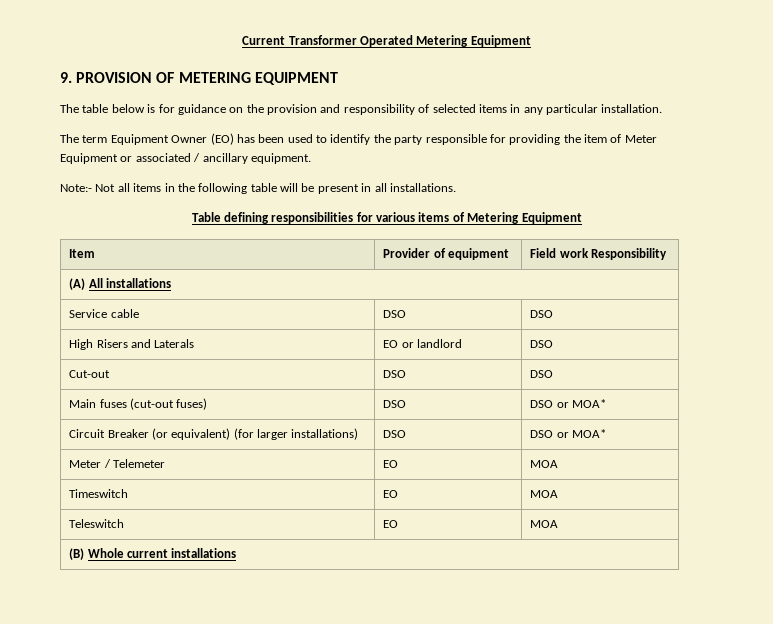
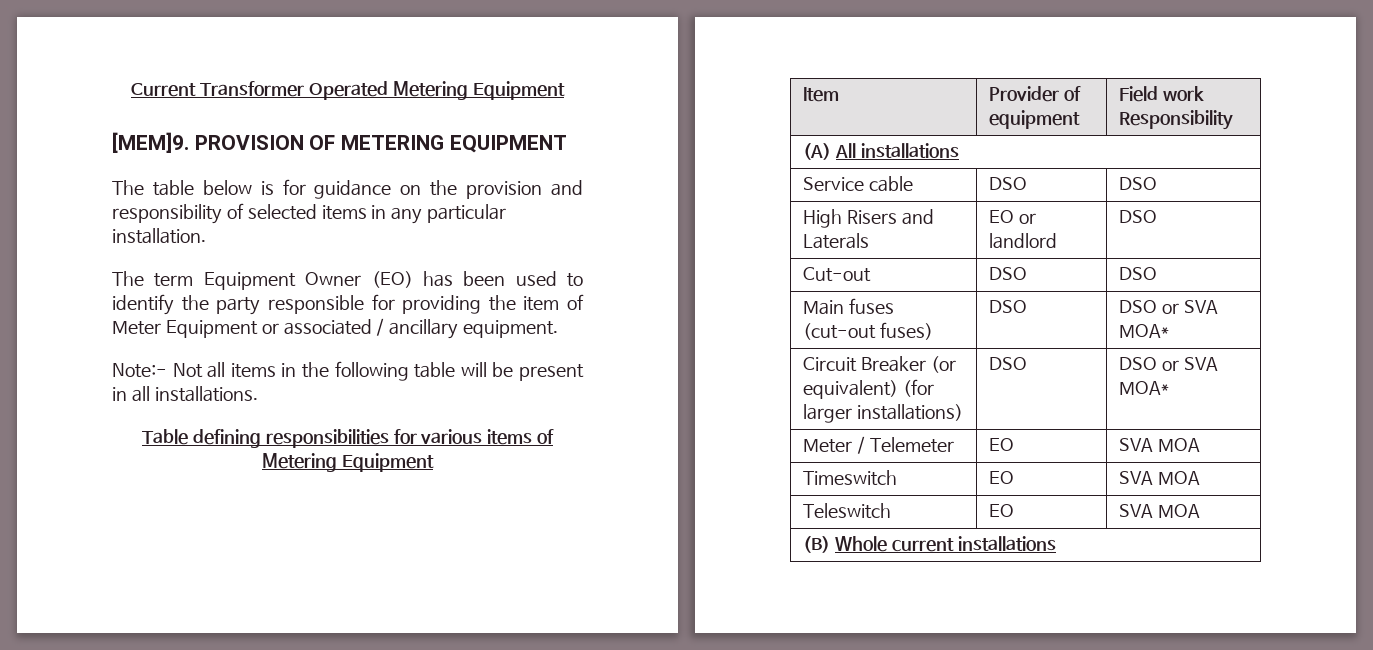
[60,72,72,83] 9. -> [112,132,189,153] [MEM]9.
(569, 405) none -> [1183,300,1218,314] SVA
(569, 435) none -> [1183,357,1218,371] SVA
(399, 464) none -> [1118,438,1153,452] SVA
(399, 494) none -> [1118,471,1153,485] SVA
(399, 524) none -> [1118,504,1153,518] SVA

